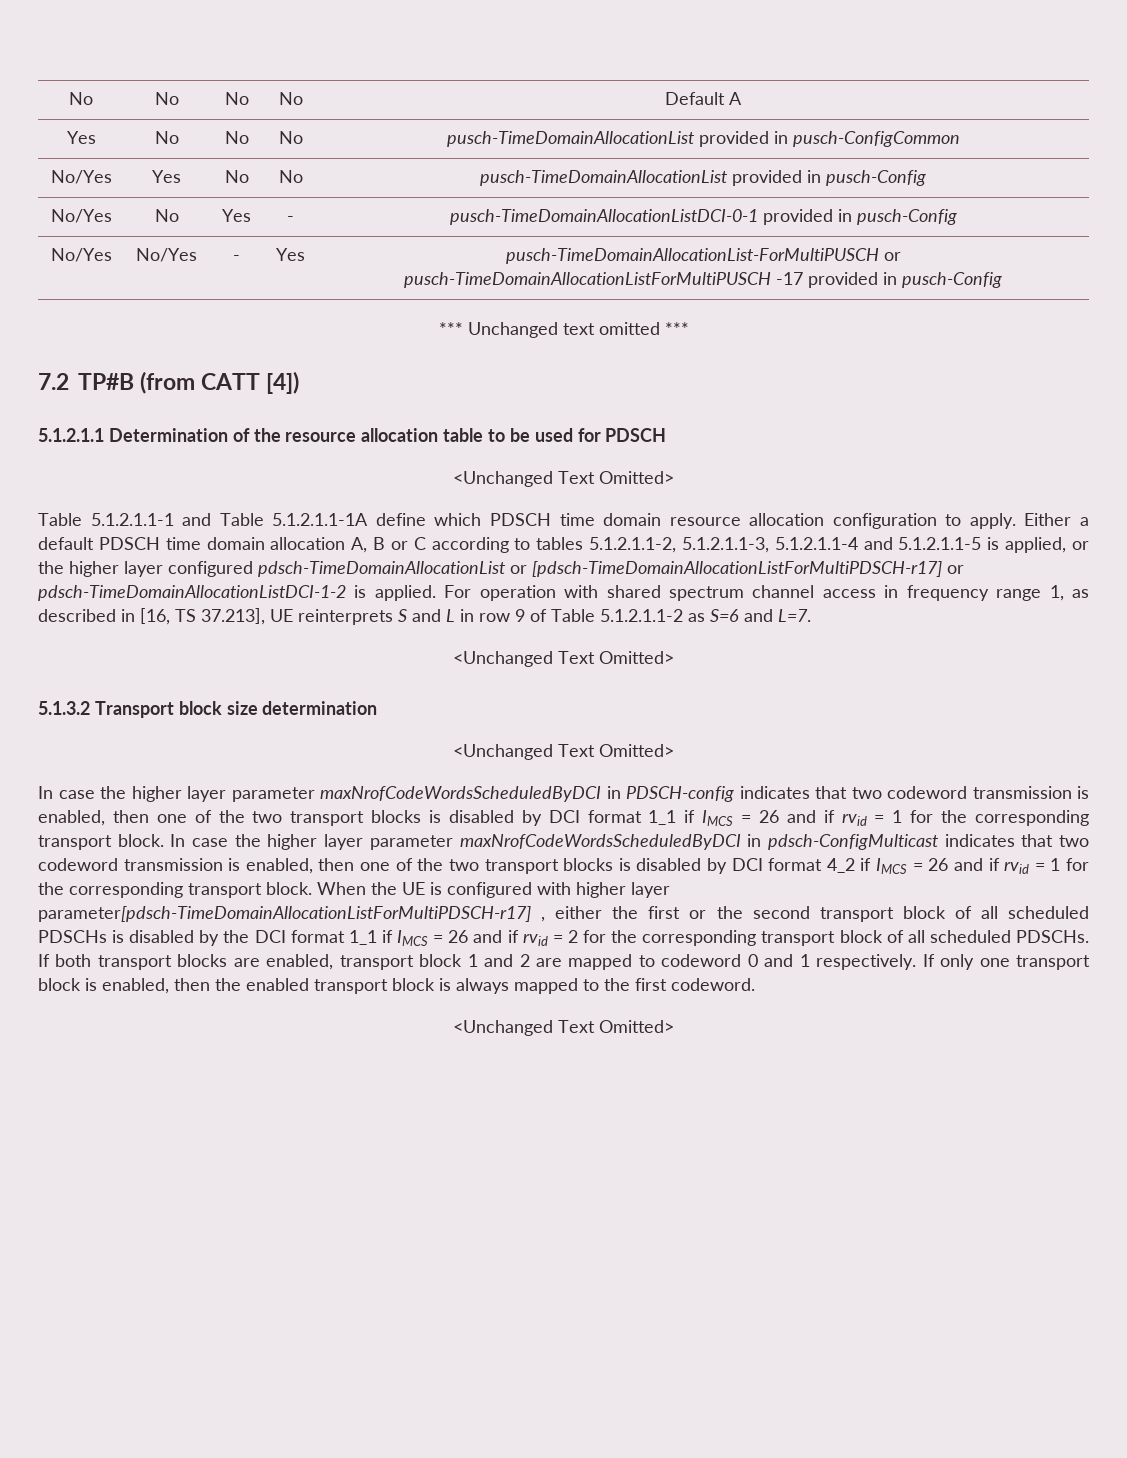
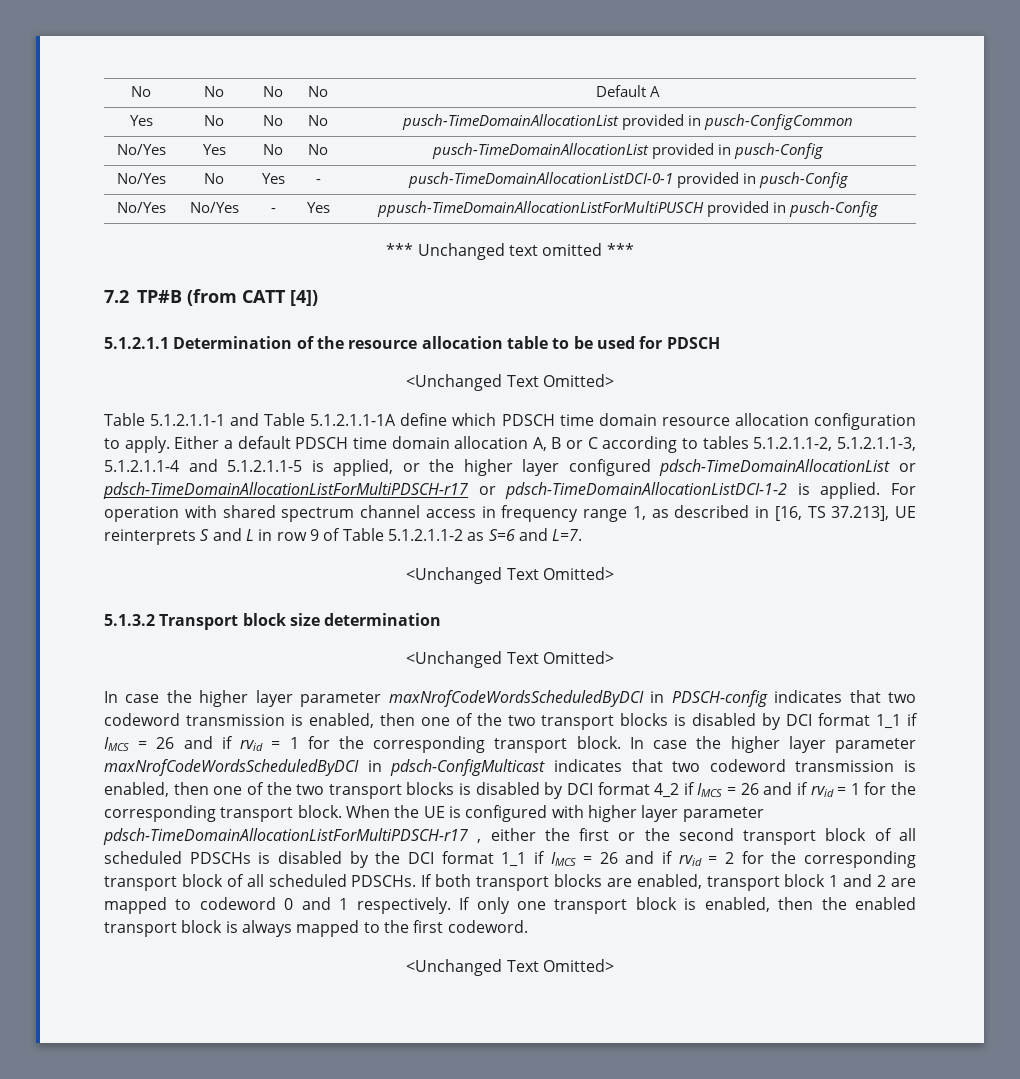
[505,248,901,264] [404,272,803,288] pusch-TimeDomainAllocationList-ForMultiPUSCH or pusch-TimeDomainAllocationListForMultiPUSCH -17 -> [377,201,704,217] ppusch-TimeDomainAllocationListForMultiPUSCH
[532,561,942,577] [pdsch-TimeDomainAllocationListForMultiPDSCH-r17] -> [103,482,468,499] pdsch-TimeDomainAllocationListForMultiPDSCH-r17
[38,906,531,922] parameter[pdsch-TimeDomainAllocationListForMultiPDSCH-r17] -> [682,807,764,822] [103,828,468,845] parameter pdsch-TimeDomainAllocationListForMultiPDSCH-r17

